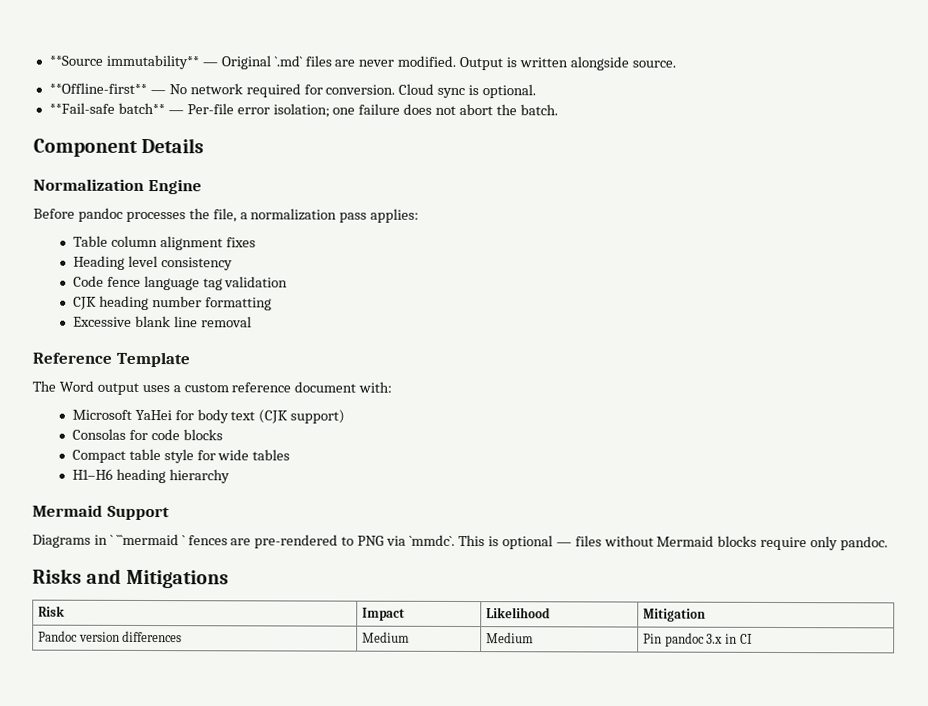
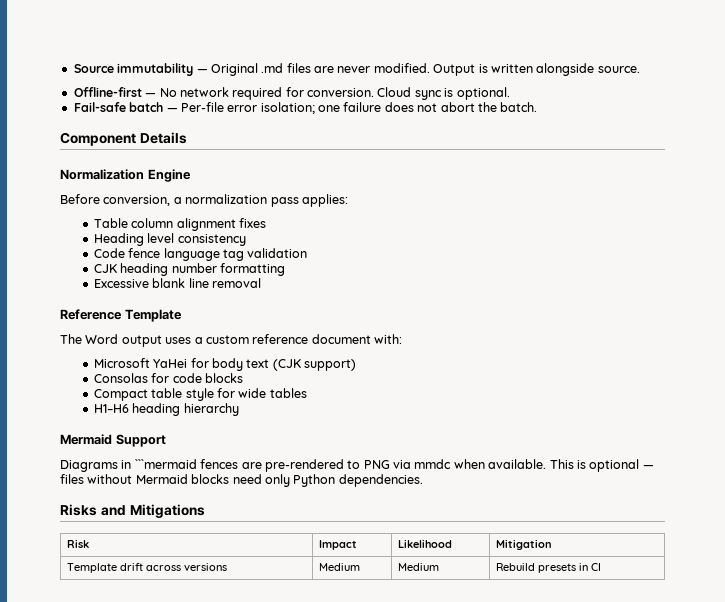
[48,54,199,70] **Source immutability** -> [73,63,194,76] Source immutability
[273,55,303,67] `.md` -> [261,63,284,73] .md
[48,82,147,95] **Offline-first** -> [73,87,142,97] Offline-first
[48,102,165,115] **Fail-safe batch** -> [73,102,164,112] Fail-safe batch
[77,207,237,223] pandoc processes the file, -> [103,195,171,206] conversion,
[109,533,186,546] ` ```mermaid ` -> [134,459,197,469] ```mermaid
[409,534,456,546] `mmdc`. -> [414,459,547,469] mmdc when available.
[760,536,889,551] require only pandoc. -> [232,474,423,487] need only Python dependencies.
[38,630,183,643] Pandoc version differences -> [67,563,228,573] Template drift across versions
[643,632,724,647] Pin pandoc 3.x -> [496,563,577,573] Rebuild presets

